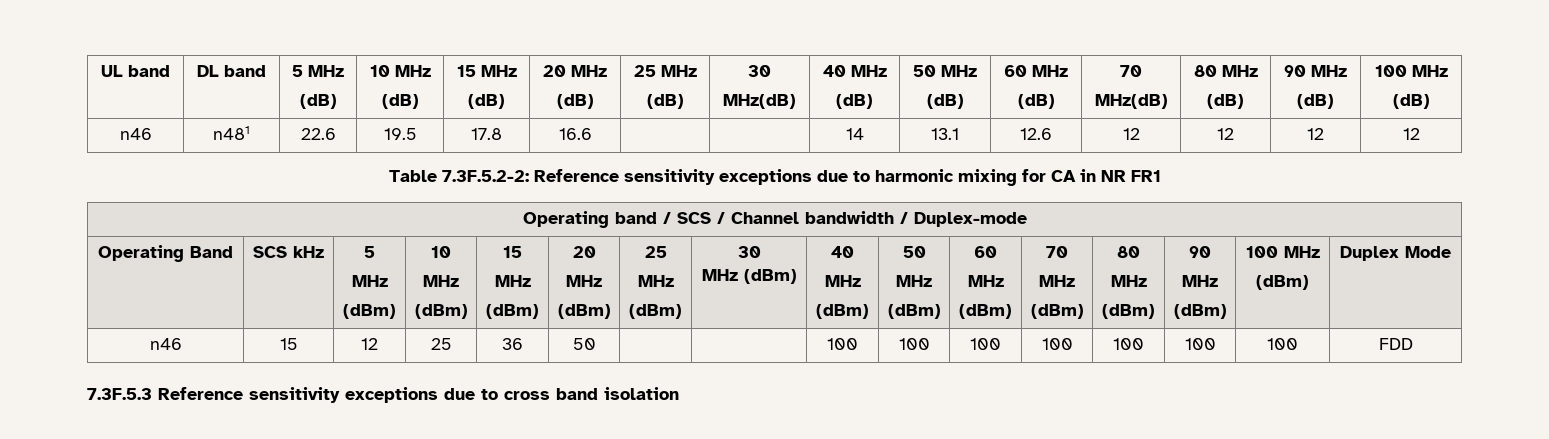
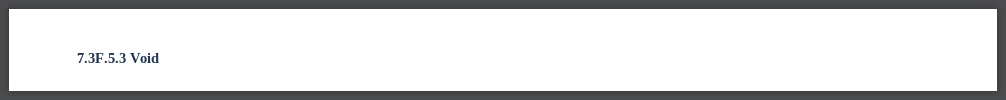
[101,65,170,77] [197,65,266,77] [292,65,344,77] [299,94,337,109] [369,65,431,77] [381,94,419,109] [456,65,517,77] [468,94,505,109] [543,65,607,77] [556,94,594,109] [633,65,697,77] [646,94,684,109] [748,65,771,77] [723,94,796,109] [822,65,887,77] [836,94,873,109] [913,65,977,77] [926,94,964,109] [1004,65,1068,77] [1017,94,1055,109] [1120,65,1142,77] [1094,94,1168,109] [1193,65,1258,77] [1207,94,1244,109] [1284,65,1347,77] [1297,94,1334,109] [1374,65,1448,77] [1392,94,1430,109] [119,128,152,140] [213,126,250,140] [300,128,336,140] [383,128,417,140] [471,128,502,140] [558,128,592,140] [845,128,864,140] [931,128,959,140] [1020,128,1052,140] [1122,128,1140,140] [1217,128,1234,140] [1307,128,1324,140] [1402,128,1420,140] [388,169,1161,186] [522,211,1027,228] [98,245,233,262] [253,246,324,258] [364,246,375,258] [351,275,388,287] [343,304,396,319] [431,246,451,258] [423,275,459,287] [414,304,468,319] [503,246,522,258] [494,275,531,287] [486,304,539,319] [572,246,596,258] [566,275,602,287] [557,304,611,319] [644,246,667,258] [637,275,674,287] [629,304,682,319] [737,246,761,258] [701,269,797,284] [831,246,854,258] [824,275,861,287] [816,304,869,319] [902,246,926,258] [896,275,932,287] [887,304,941,319] [974,246,997,258] [967,275,1004,287] [959,304,1012,319] [1046,246,1068,258] [1039,275,1075,287] [1030,304,1084,319] [1117,246,1140,258] [1110,275,1147,287] [1102,304,1155,319] [1189,246,1211,258] [1182,275,1218,287] [1173,304,1227,319] [1245,246,1320,258] [1256,275,1309,290] [1340,246,1451,261] [149,338,182,350] [279,338,298,350] [361,338,378,350] [430,338,452,350] [502,338,523,350] [572,338,596,350] [827,338,858,350] [898,338,930,350] [970,338,1001,350] [1041,338,1073,350] [1113,338,1144,350] [1184,338,1216,350] [1267,338,1298,350] [1378,338,1413,350] [87,387,679,403] UL band | DL band | 5 MHz // (dB) | 10 MHz // (dB) | 15 MHz // (dB) | 20 MHz // (dB) | 25 MHz // (dB) | 30 // MHz(dB) | 40 MHz // (dB) | 50 MHz // (dB) | 60 MHz // (dB) | 70 // MHz(dB) | 80 MHz // (dB) | 90 MHz // (dB) | 100 MHz // (dB) // n46 | n481 | 22.6 | 19.5 | 17.8 | 16.6 | | | 14 | 13.1 | 12.6 | 12 | 12 | 12 | 12 // Table 7.3F.5.2-2: Reference sensitivity exceptions due to harmonic mixing for CA in NR FR1 // Operating band / SCS / Channel bandwidth / Duplex-mode // Operating Band | SCS kHz | 5 // MHz // (dBm) | 10 // MHz // (dBm) | 15 // MHz // (dBm) | 20 // MHz // (dBm) | 25 // MHz // (dBm) | 30 // MHz (dBm) | 40 // MHz // (dBm) | 50 // MHz // (dBm) | 60 // MHz // (dBm) | 70 // MHz // (dBm) | 80 // MHz // (dBm) | 90 // MHz // (dBm) | 100 MHz // (dBm) | Duplex Mode // n46 | 15 | 12 | 25 | 36 | 50 | | | 100 | 100 | 100 | 100 | 100 | 100 | 100 | FDD // 7.3F.5.3 Reference sensitivity exceptions due to cross band isolation -> [77,53,159,63] 7.3F.5.3 Void

